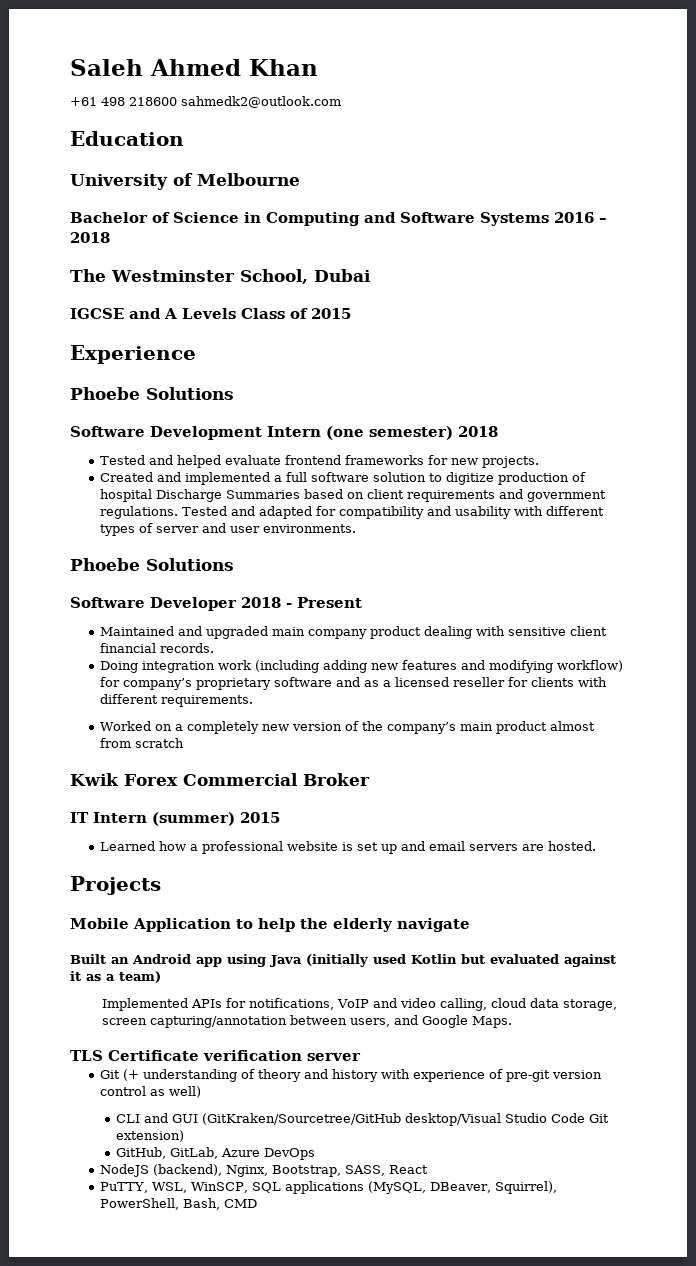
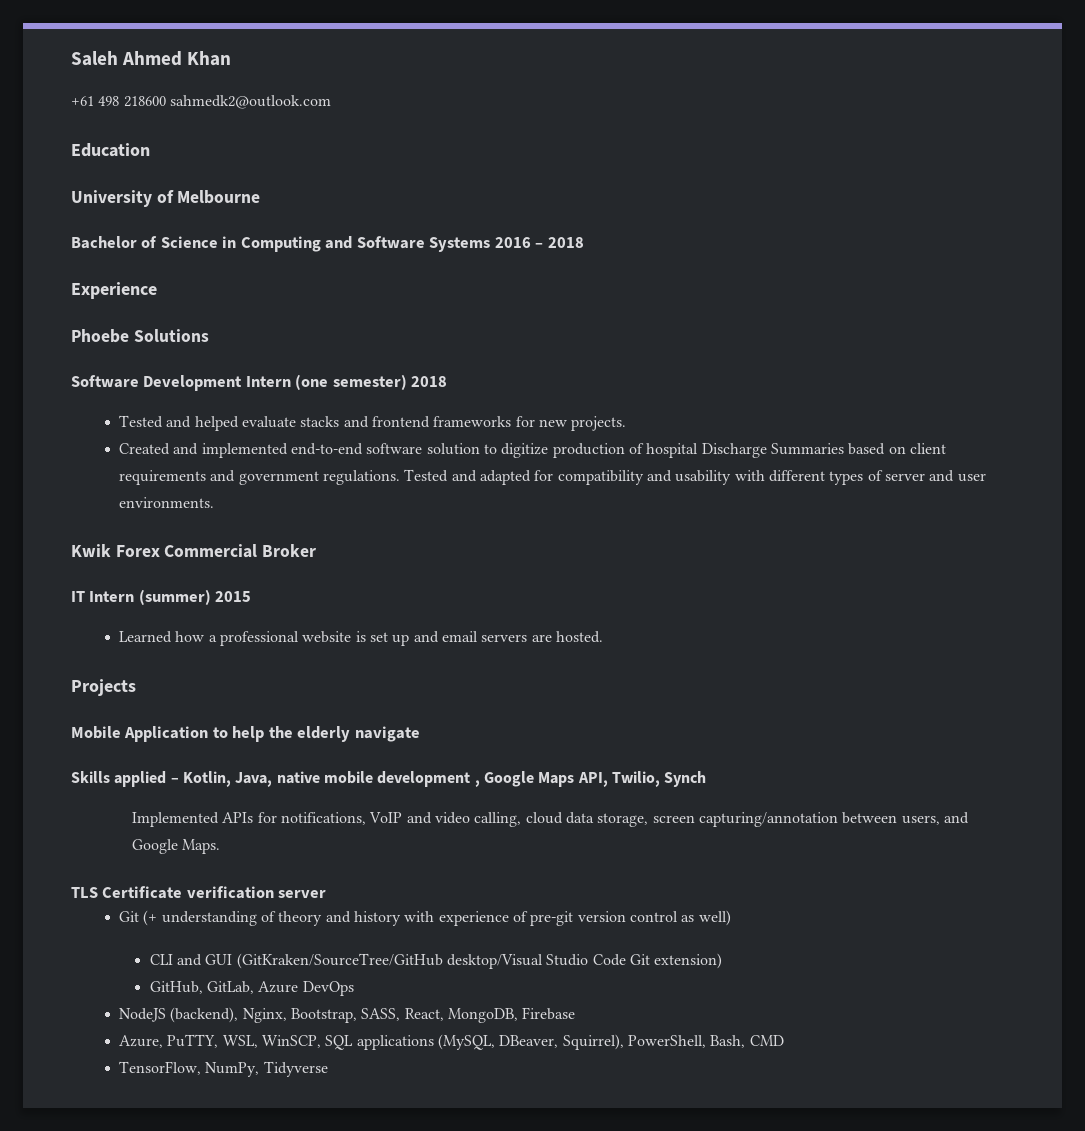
[70,269,371,284] [70,308,351,319] // The Westminster School, Dubai // IGCSE and A Levels Class of 2015 -> (584, 242) none
(281, 460) none -> [300,416,369,428] stacks and
[273,472,307,482] a full -> [291,443,364,455] end-to-end
[70,558,234,571] [70,597,362,611] [99,626,607,639] [99,643,214,653] [99,660,623,673] [99,677,607,690] [99,694,253,707] [99,721,595,734] [99,738,184,748] // Phoebe Solutions // Software Developer 2018 - Present // Maintained and upgraded main company product dealing with sensitive client financial records. // Doing integration work (including adding new features and modifying workflow) for company’s proprietary software and as a licensed reseller for clients with different requirements. // Worked on a completely new version of the company’s main product almost from scratch -> (215, 502) none
[70,954,616,967] [70,971,161,983] Built an Android app using Java (initially used Kotlin but evaluated against it as a team) -> [71,771,707,787] Skills applied – Kotlin, Java, native mobile development , Google Maps API, Twilio, Synch
[201,1113,401,1125] (GitKraken/Sourcetree/GitHub -> [236,953,443,969] (GitKraken/SourceTree/GitHub
[388,1165,428,1174] React // -> [404,1007,576,1023] [119,1035,164,1048] React, MongoDB, Firebase // Azure,
(257, 1203) none -> [119,1061,328,1077] // TensorFlow, NumPy, Tidyverse

